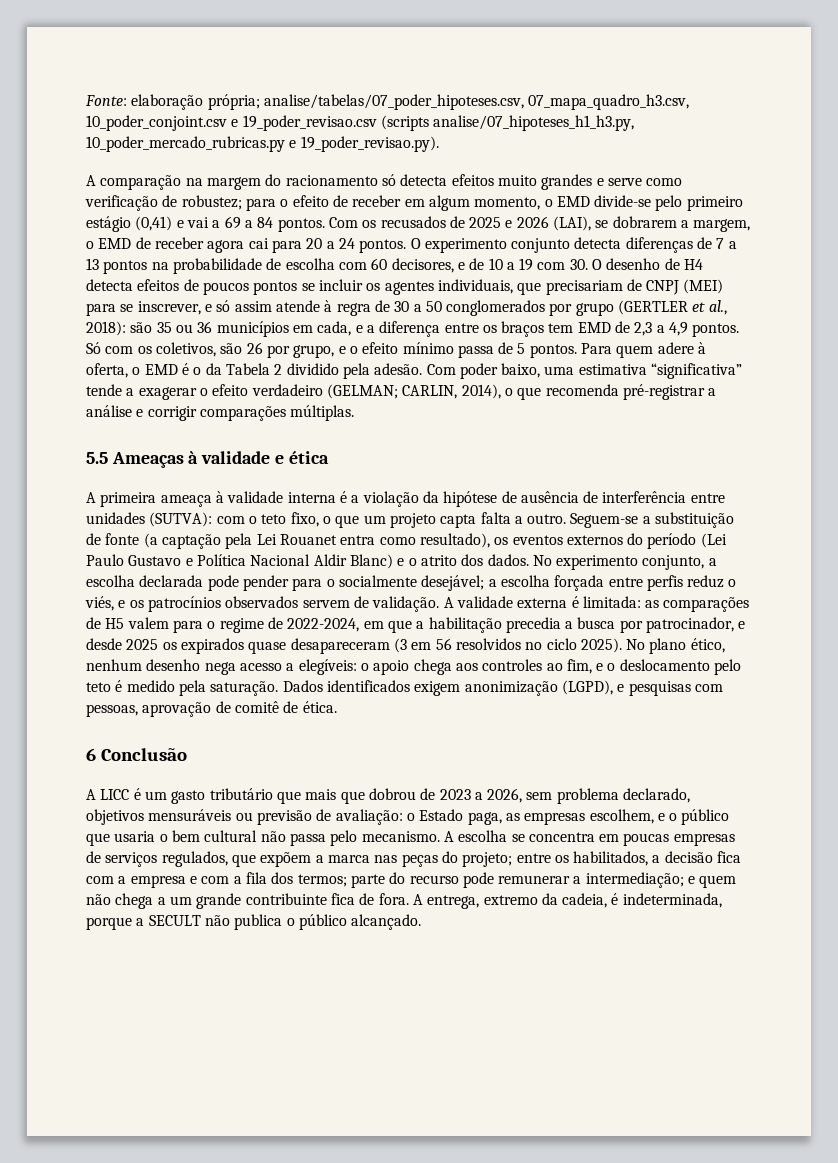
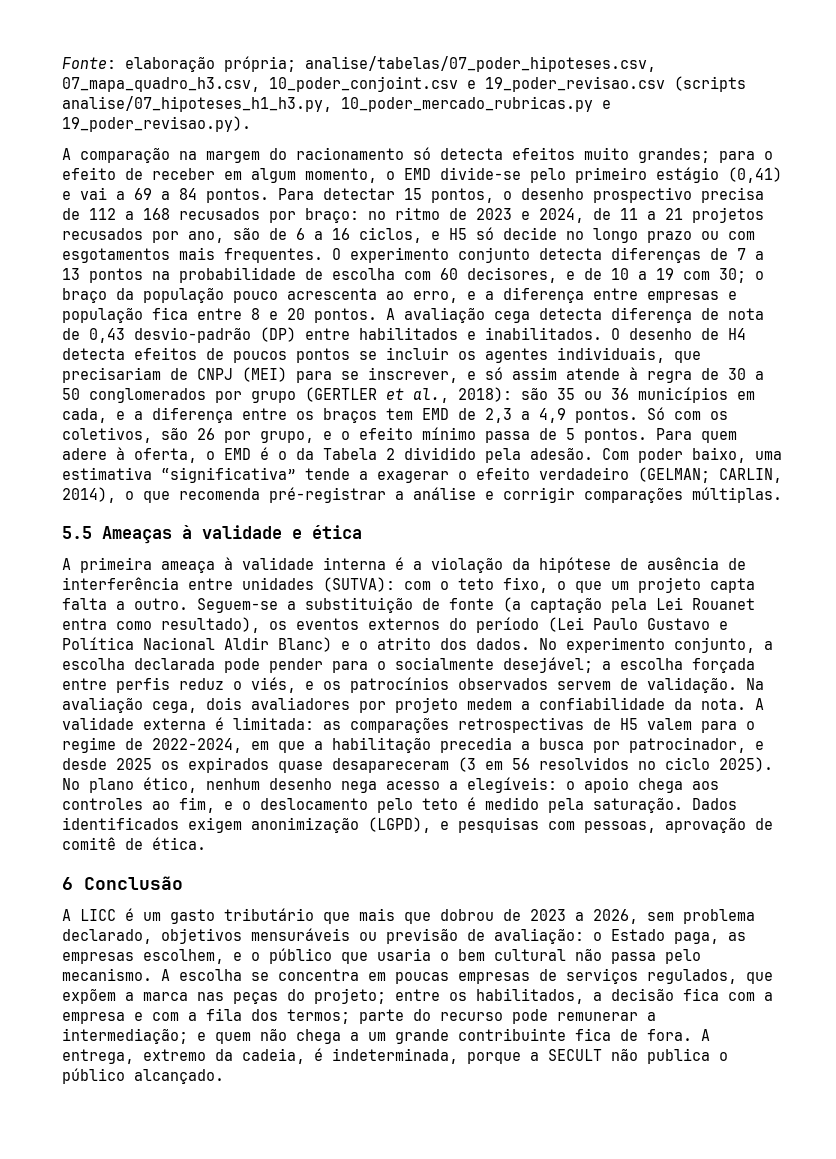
[541,174,683,190] [85,195,242,211] grandes e serve como verificação de robustez; -> [638,148,710,163] grandes;
[328,216,751,232] [86,237,407,253] Com os recusados de 2025 e 2026 (LAI), se dobrarem a margem, o EMD de receber agora cai para 20 a 24 pontos. -> [278,187,764,203] [62,207,764,223] [62,227,755,243] [62,247,323,263] Para detectar 15 pontos, o desenho prospectivo precisa de 112 a 168 recusados por braço: no ritmo de 2023 e 2024, de 11 a 21 projetos recusados por ano, são de 6 a 16 ciclos, e H5 só decide no longo prazo ou com esgotamentos mais frequentes.
[569,259,588,270] 30. -> [719,268,764,283] [62,287,737,303] [62,307,764,323] [62,327,602,343] 30; o braço da população pouco acrescenta ao erro, e a diferença entre empresas e população fica entre 8 e 20 pontos. A avaliação cega detecta diferença de nota de 0,43 desvio-padrão (DP) entre habilitados e inabilitados.
(440, 604) none -> [746,678,764,690] [62,697,746,713] Na avaliação cega, dois avaliadores por projeto medem a confiabilidade da nota.
(750, 604) none -> [458,717,584,733] retrospectivas

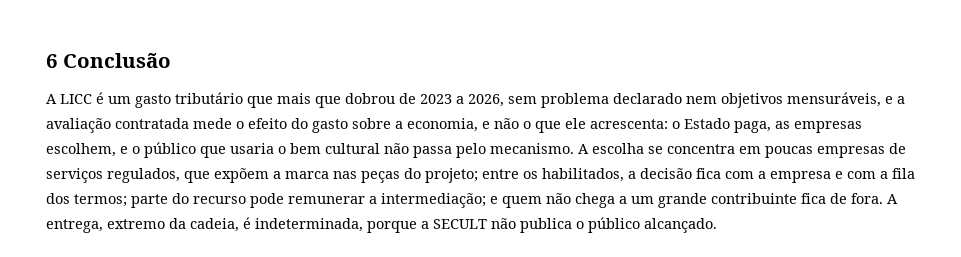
[62,56,656,72] [62,76,746,92] [62,96,611,112] [62,116,251,132] [62,147,773,163] [62,167,782,183] [62,187,764,203] [62,207,764,223] [62,227,755,243] [62,247,764,263] [62,267,764,283] [62,287,737,303] [62,307,764,323] [62,327,746,343] [62,347,701,363] [62,367,764,383] [62,387,755,403] [62,407,728,423] [62,427,737,443] [62,447,782,463] [62,467,782,483] [62,487,782,503] [62,525,362,544] [62,557,746,573] [62,577,755,593] [62,597,755,613] [62,617,728,633] [62,637,773,653] [62,657,755,673] [62,677,764,693] [62,697,764,713] [62,717,755,733] [62,737,764,753] [62,757,773,773] [62,777,719,793] [62,797,737,813] [62,817,773,833] [62,837,206,850] Fonte: elaboração própria; analise/tabelas/07_poder_hipoteses.csv, 07_mapa_quadro_h3.csv, 10_poder_conjoint.csv e 19_poder_revisao.csv (scripts analise/07_hipoteses_h1_h3.py, 10_poder_mercado_rubricas.py e 19_poder_revisao.py). // A comparação na margem do racionamento só detecta efeitos muito grandes; para o efeito de receber em algum momento, o EMD divide-se pelo primeiro estágio (0,41) e vai a 69 a 84 pontos. Para detectar 15 pontos, o desenho prospectivo precisa de 112 a 168 recusados por braço: no ritmo de 2023 e 2024, de 11 a 21 projetos recusados por ano, são de 6 a 16 ciclos, e H5 só decide no longo prazo ou com esgotamentos mais frequentes. O experimento conjunto detecta diferenças de 7 a 13 pontos na probabilidade de escolha com 60 decisores, e de 10 a 19 com 30; o braço da população pouco acrescenta ao erro, e a diferença entre empresas e população fica entre 8 e 20 pontos. A avaliação cega detecta diferença de nota de 0,43 desvio-padrão (DP) entre habilitados e inabilitados. O desenho de H4 detecta efeitos de poucos pontos se incluir os agentes individuais, que precisariam de CNPJ (MEI) para se inscrever, e só assim atende à regra de 30 a 50 conglomerados por grupo (GERTLER et al., 2018): são 35 ou 36 municípios em cada, e a diferença entre os braços tem EMD de 2,3 a 4,9 pontos. Só com os coletivos, são 26 por grupo, e o efeito mínimo passa de 5 pontos. Para quem adere à oferta, o EMD é o da Tabela 2 dividido pela adesão. Com poder baixo, uma estimativa “significativa” tende a exagerar o efeito verdadeiro (GELMAN; CARLIN, 2014), o que recomenda pré-registrar a análise e corrigir comparações múltiplas. // 5.5 Ameaças à validade e ética // A primeira ameaça à validade interna é a violação da hipótese de ausência de interferência entre unidades (SUTVA): com o teto fixo, o que um projeto capta falta a outro. Seguem-se a substituição de fonte (a captação pela Lei Rouanet entra como resultado), os eventos externos do período (Lei Paulo Gustavo e Política Nacional Aldir Blanc) e o atrito dos dados. No experimento conjunto, a escolha declarada pode pender para o socialmente desejável; a escolha forçada entre perfis reduz o viés, e os patrocínios observados servem de validação. Na avaliação cega, dois avaliadores por projeto medem a confiabilidade da nota. A validade externa é limitada: as comparações retrospectivas de H5 valem para o regime de 2022-2024, em que a habilitação precedia a busca por patrocinador, e desde 2025 os expirados quase desapareceram (3 em 56 resolvidos no ciclo 2025). No plano ético, nenhum desenho nega acesso a elegíveis: o apoio chega aos controles ao fim, e o deslocamento pelo teto é medido pela saturação. Dados identificados exigem anonimização (LGPD), e pesquisas com pessoas, aprovação de comitê de ética. // -> (46, 61) none
[62,928,584,944] declarado, objetivos mensuráveis ou previsão de avaliação: -> [613,92,905,108] [46,118,668,133] declarado nem objetivos mensuráveis, e a avaliação contratada mede o efeito do gasto sobre a economia, e não o que ele acrescenta:

